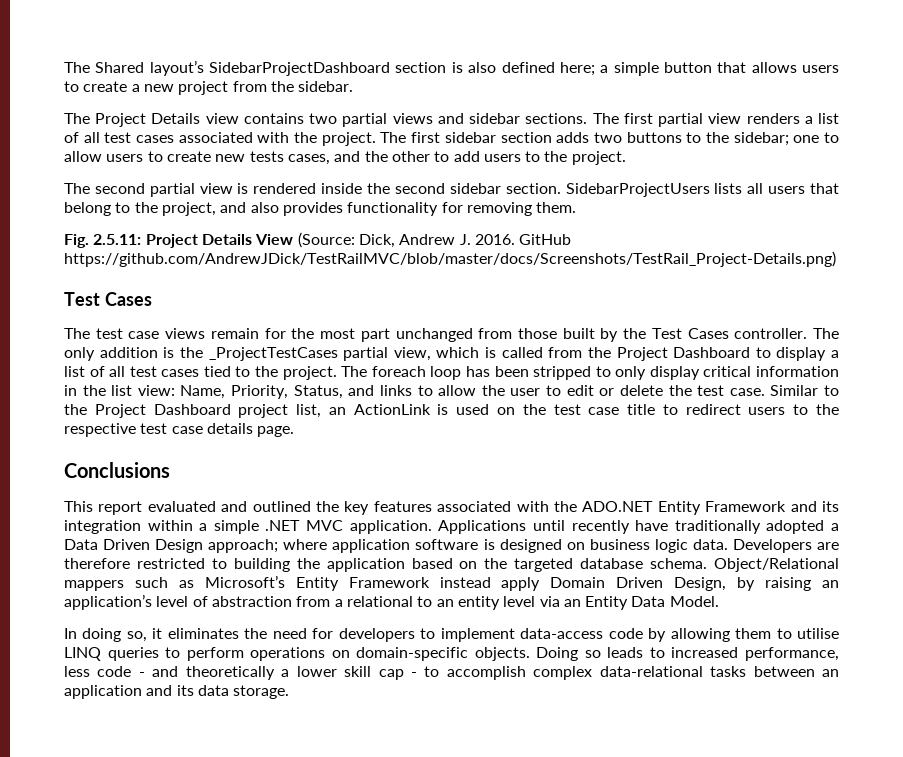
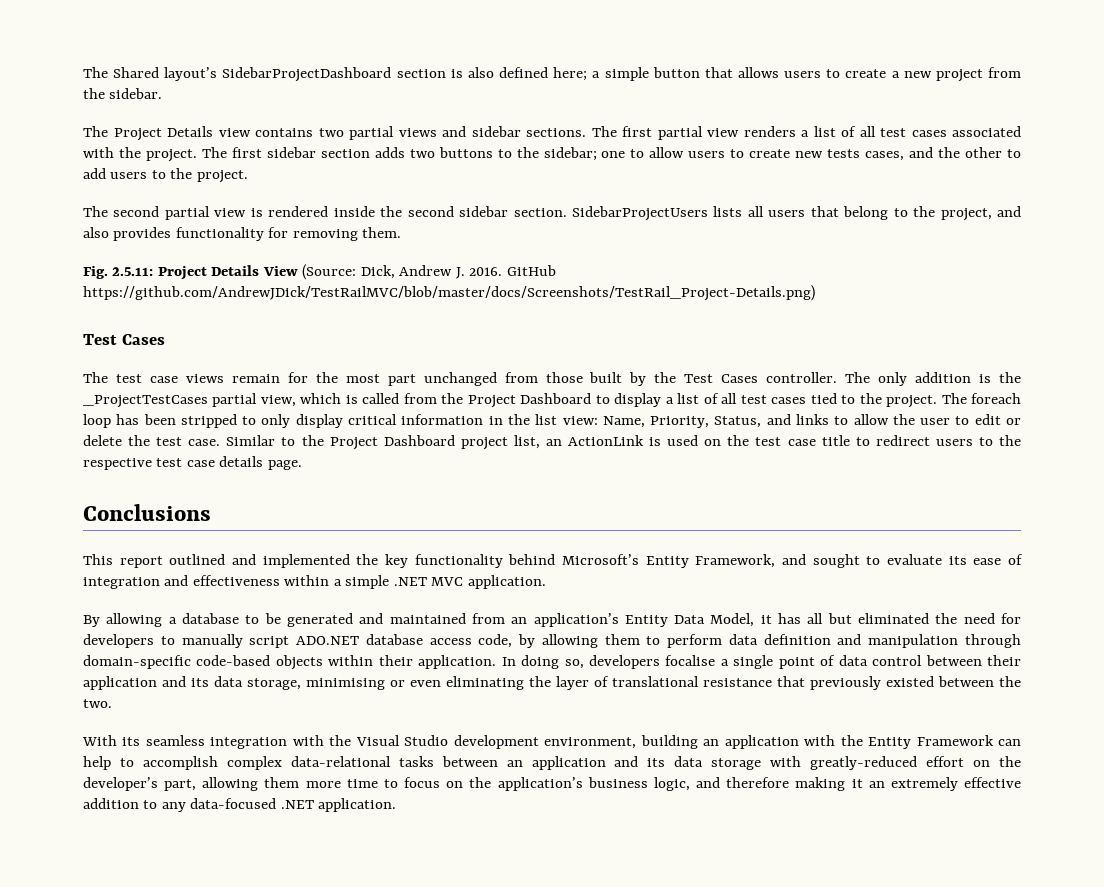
[147,501,839,515] [64,520,141,534] evaluated and outlined the key features associated with the ADO.NET Entity Framework and its integration -> [169,554,1023,568] [83,575,280,589] outlined and implemented the key functionality behind Microsoft’s Entity Framework, and sought to evaluate its ease of integration and effectiveness
[438,520,840,534] [64,539,839,553] [64,558,840,572] [64,575,839,591] [64,594,719,610] [64,628,239,642] Applications until recently have traditionally adopted a Data Driven Design approach; where application software is designed on business logic data. Developers are therefore restricted to building the application based on the targeted database schema. Object/Relational mappers such as Microsoft’s Entity Framework instead apply Domain Driven Design, by raising an application’s level of abstraction from a relational to an entity level via an Entity Data Model. // In doing so, it eliminates -> [83,613,930,627] // By allowing a database to be generated and maintained from an application’s Entity Data Model, it has all but eliminated
[440,628,840,642] [64,647,840,661] [64,666,417,680] implement data-access code by allowing them to utilise LINQ queries to perform operations on domain-specific objects. Doing so leads to increased performance, less code - and theoretically a lower skill cap - -> [181,634,1021,648] [83,655,1022,670] [83,676,1021,690] [83,699,112,708] [82,735,1022,749] [83,756,111,770] manually script ADO.NET database access code, by allowing them to perform data definition and manipulation through domain-specific code-based objects within their application. In doing so, developers focalise a single point of data control between their application and its data storage, minimising or even eliminating the layer of translational resistance that previously existed between the two. // With its seamless integration with the Visual Studio development environment, building an application with the Entity Framework can help
[233,685,290,699] storage. -> [711,756,1022,770] [83,777,1021,791] [83,798,397,812] storage with greatly-reduced effort on the developer’s part, allowing them more time to focus on the application’s business logic, and therefore making it an extremely effective addition to any data-focused .NET application.

